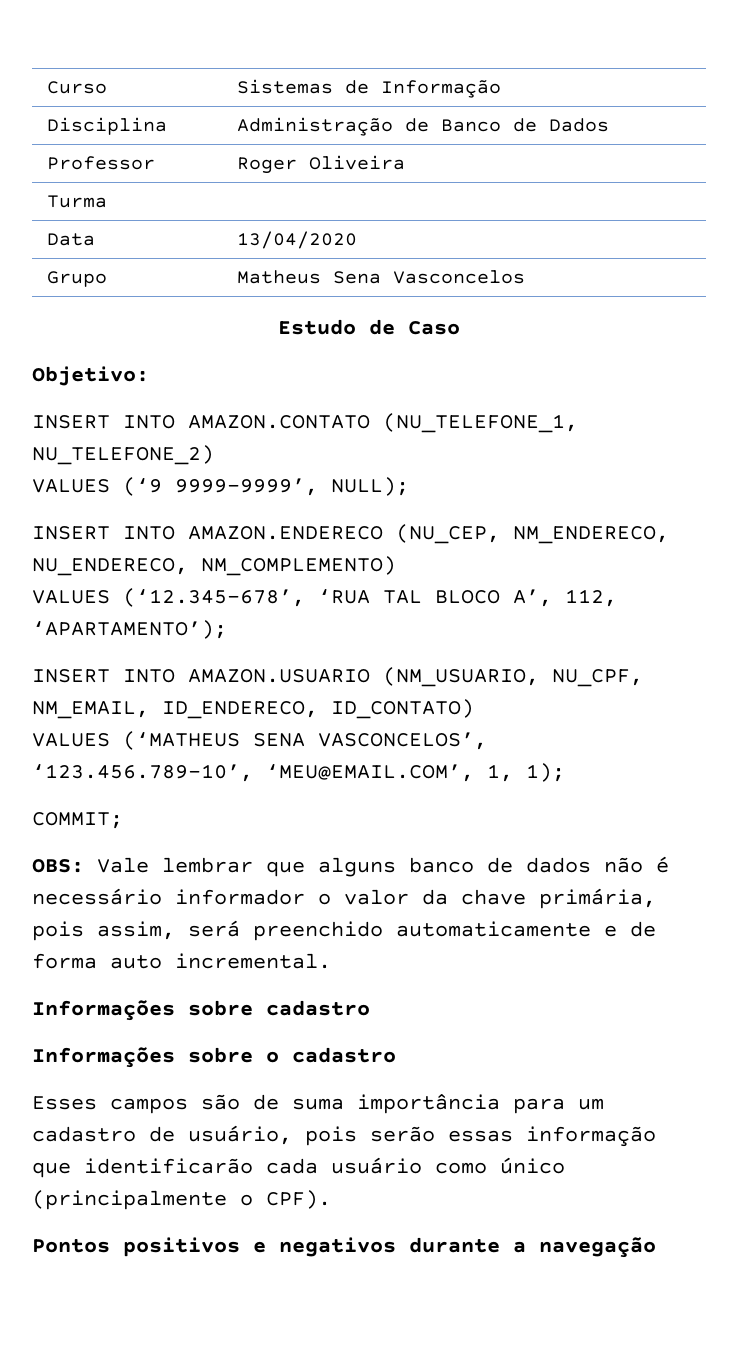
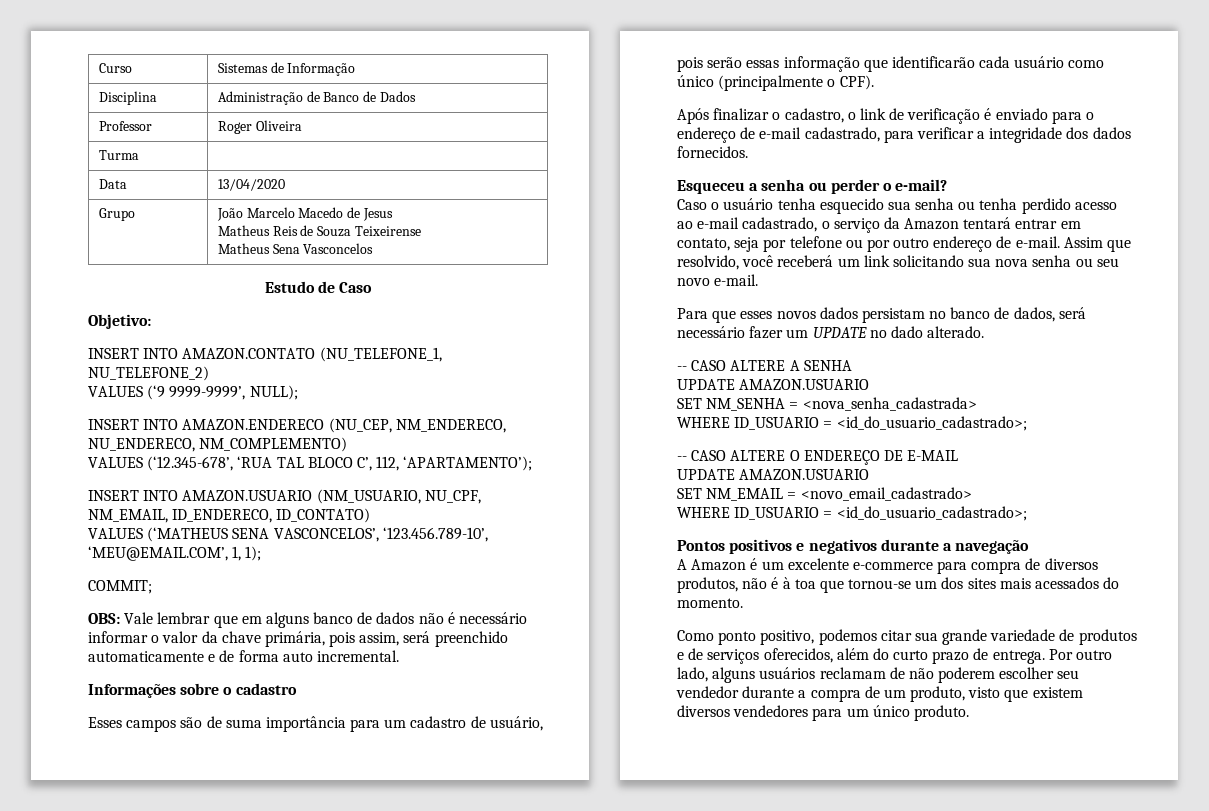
(107, 279) none -> [216,207,394,221] [217,225,422,237] João Marcelo Macedo de Jesus // Matheus Reis de Souza Teixeirense //
[513,589,552,607] A’, -> [356,457,372,471] C’,
(305, 869) none -> [241,616,262,624] em
[175,889,305,905] informador -> [88,631,148,643] informar
[32,1000,370,1021] // Informações sobre cadastro -> (399, 656) none
(331, 1199) none -> [677,108,1095,124] [677,127,1131,143] [677,146,748,158] [677,179,948,194] [677,198,1117,214] [677,217,1081,233] [677,236,1132,252] [677,255,1119,270] [677,274,759,286] [677,307,1086,323] [677,326,985,339] [677,360,852,371] [677,379,870,390] [677,397,977,411] [677,416,1027,431] [677,450,959,465] [677,469,870,480] [677,487,972,501] [677,506,1027,521] // Após finalizar o cadastro, o link de verificação é enviado para o endereço de e-mail cadastrado, para verificar a integridade dos dados fornecidos. // Esqueceu a senha ou perder o e-mail? // Caso o usuário tenha esquecido sua senha ou tenha perdido acesso ao e-mail cadastrado, o serviço da Amazon tentará entrar em contato, seja por telefone ou por outro endereço de e-mail. Assim que resolvido, você receberá um link solicitando sua nova senha ou seu novo e-mail. // Para que esses novos dados persistam no banco de dados, será necessário fazer um UPDATE no dado alterado. // -- CASO ALTERE A SENHA // UPDATE AMAZON.USUARIO // SET NM_SENHA = <nova_senha_cadastrada> // WHERE ID_USUARIO = <id_do_usuario_cadastrado>; // -- CASO ALTERE O ENDEREÇO DE E-MAIL // UPDATE AMAZON.USUARIO // SET NM_EMAIL = <novo_email_cadastrado> // WHERE ID_USUARIO = <id_do_usuario_cadastrado>;
(656, 1247) none -> [677,558,1098,574] [677,577,1120,593] [677,598,743,608] [677,629,1137,645] [677,648,1113,664] [677,667,1080,683] [676,686,1083,702] [677,705,969,721] // A Amazon é um excelente e-commerce para compra de diversos produtos, não é à toa que tornou-se um dos sites mais acessados do momento. // Como ponto positivo, podemos citar sua grande variedade de produtos e de serviços oferecidos, além do curto prazo de entrega. Por outro lado, alguns usuários reclamam de não poderem escolher seu vendedor durante a compra de um produto, visto que existem diversos vendedores para um único produto.

